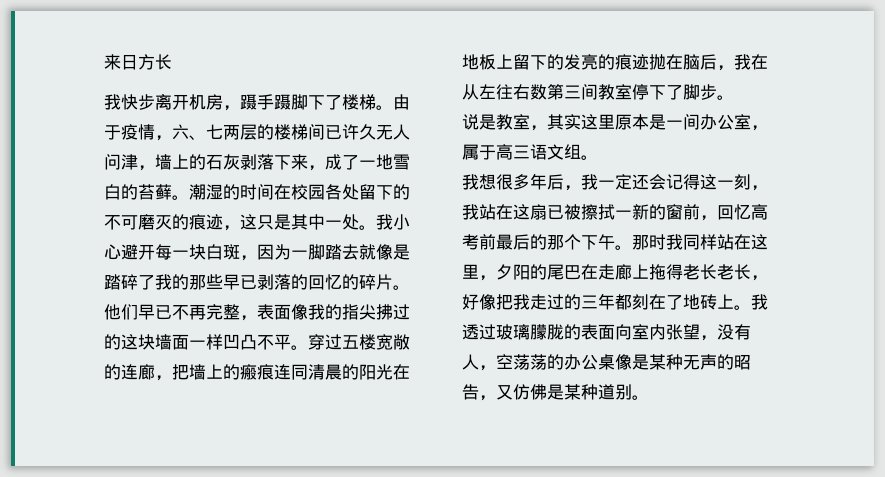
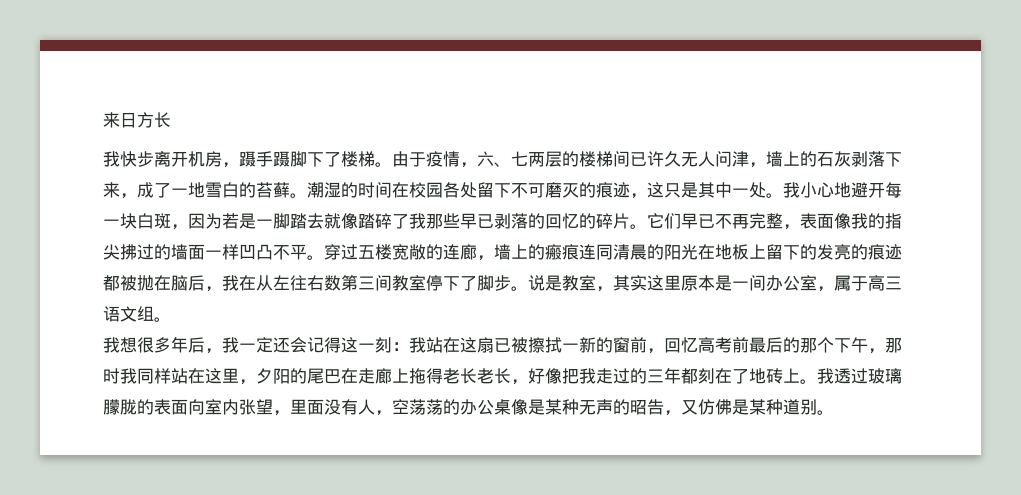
[393,184,410,200] 的 -> (511, 190) none
(121, 252) none -> [834,182,851,198] 地
(291, 252) none -> [222,213,256,229] 若是
[393,244,410,260] 是 -> (358, 221) none
[172,274,189,290] 的 -> (426, 221) none
[104,304,121,320] 他 -> [647,213,664,228] 它
[121,334,155,350] 这块 -> (171, 252) none
[172,364,189,380] 把 -> (494, 258) none
(649, 62) none -> [103,275,137,291] 都被
(734, 97) // -> (528, 288) none
[751,185,768,191] ， -> [392,342,409,351] ：
[615,245,632,250] 。 -> [868,348,885,354] ，
(717, 338) none -> [290,399,324,415] 里面

